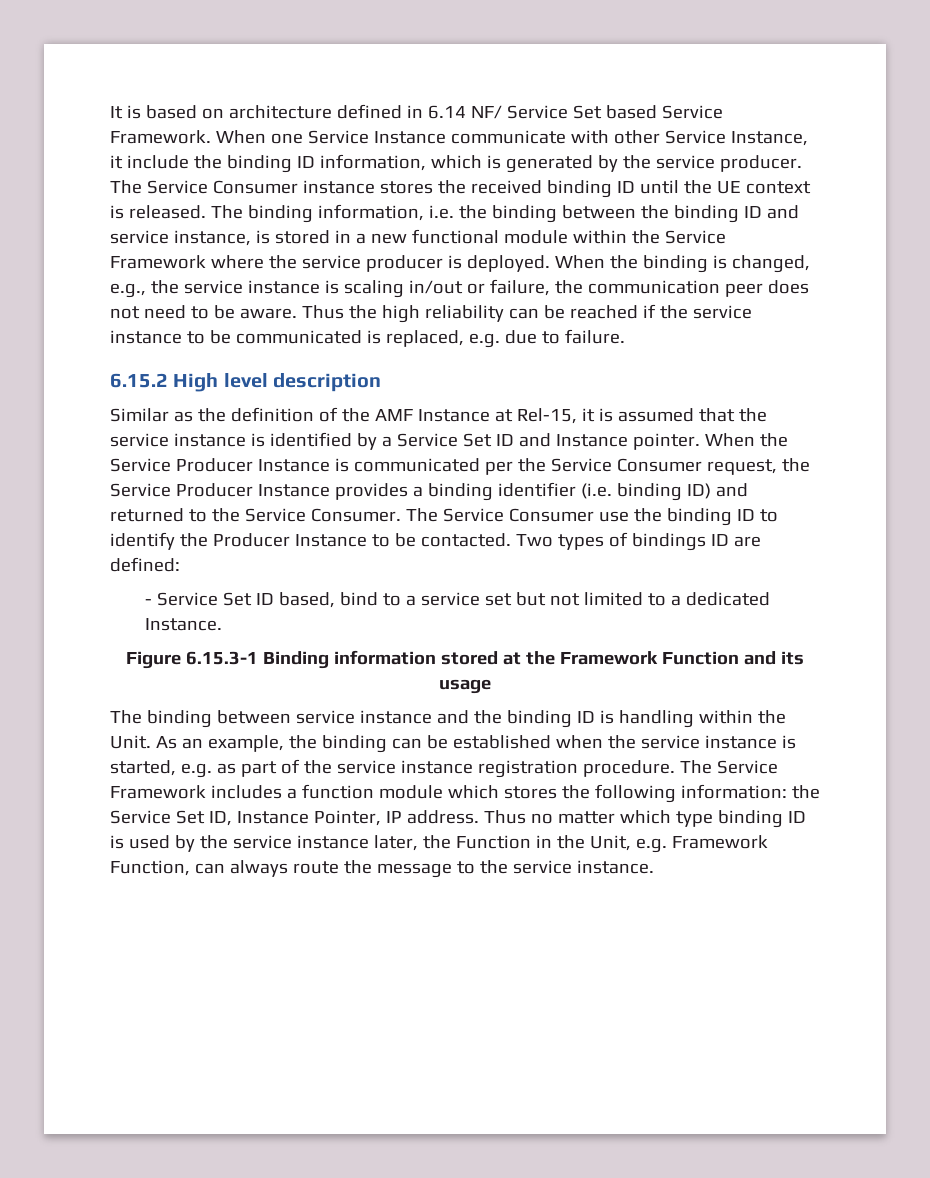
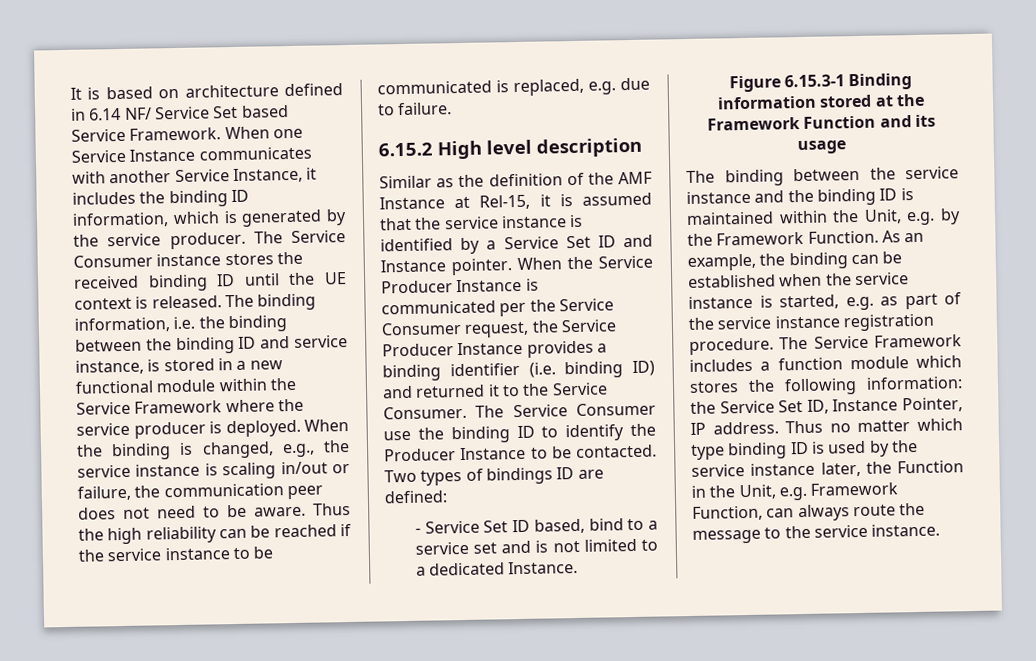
[450,130,660,144] communicate with other -> [198,146,312,161] [72,170,172,184] communicates with another
[126,155,189,169] include -> [72,191,136,205] includes
(184, 515) none -> [487,384,500,397] it
[516,592,547,606] but -> [501,540,549,554] and is
(291, 717) none -> [869,167,896,180] the
[618,710,786,728] [110,735,151,749] handling within the Unit. -> [686,208,961,226] [687,230,879,246] maintained within the Unit, e.g. by the Framework Function.

